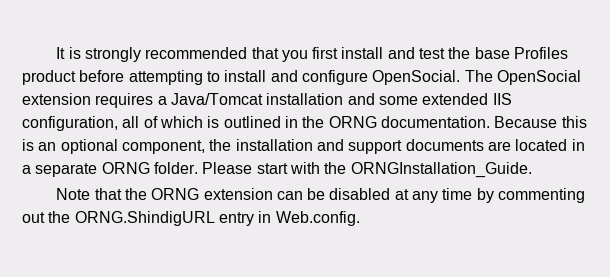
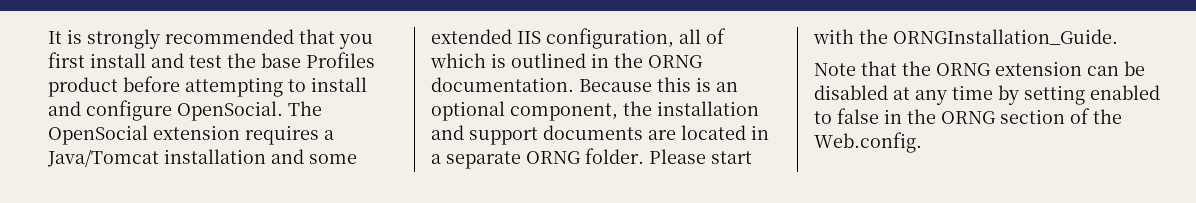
[498,188,586,203] [22,211,272,226] commenting out the ORNG.ShindigURL entry in -> [1024,85,1160,105] [814,108,1122,124] setting enabled to false in the ORNG section of the

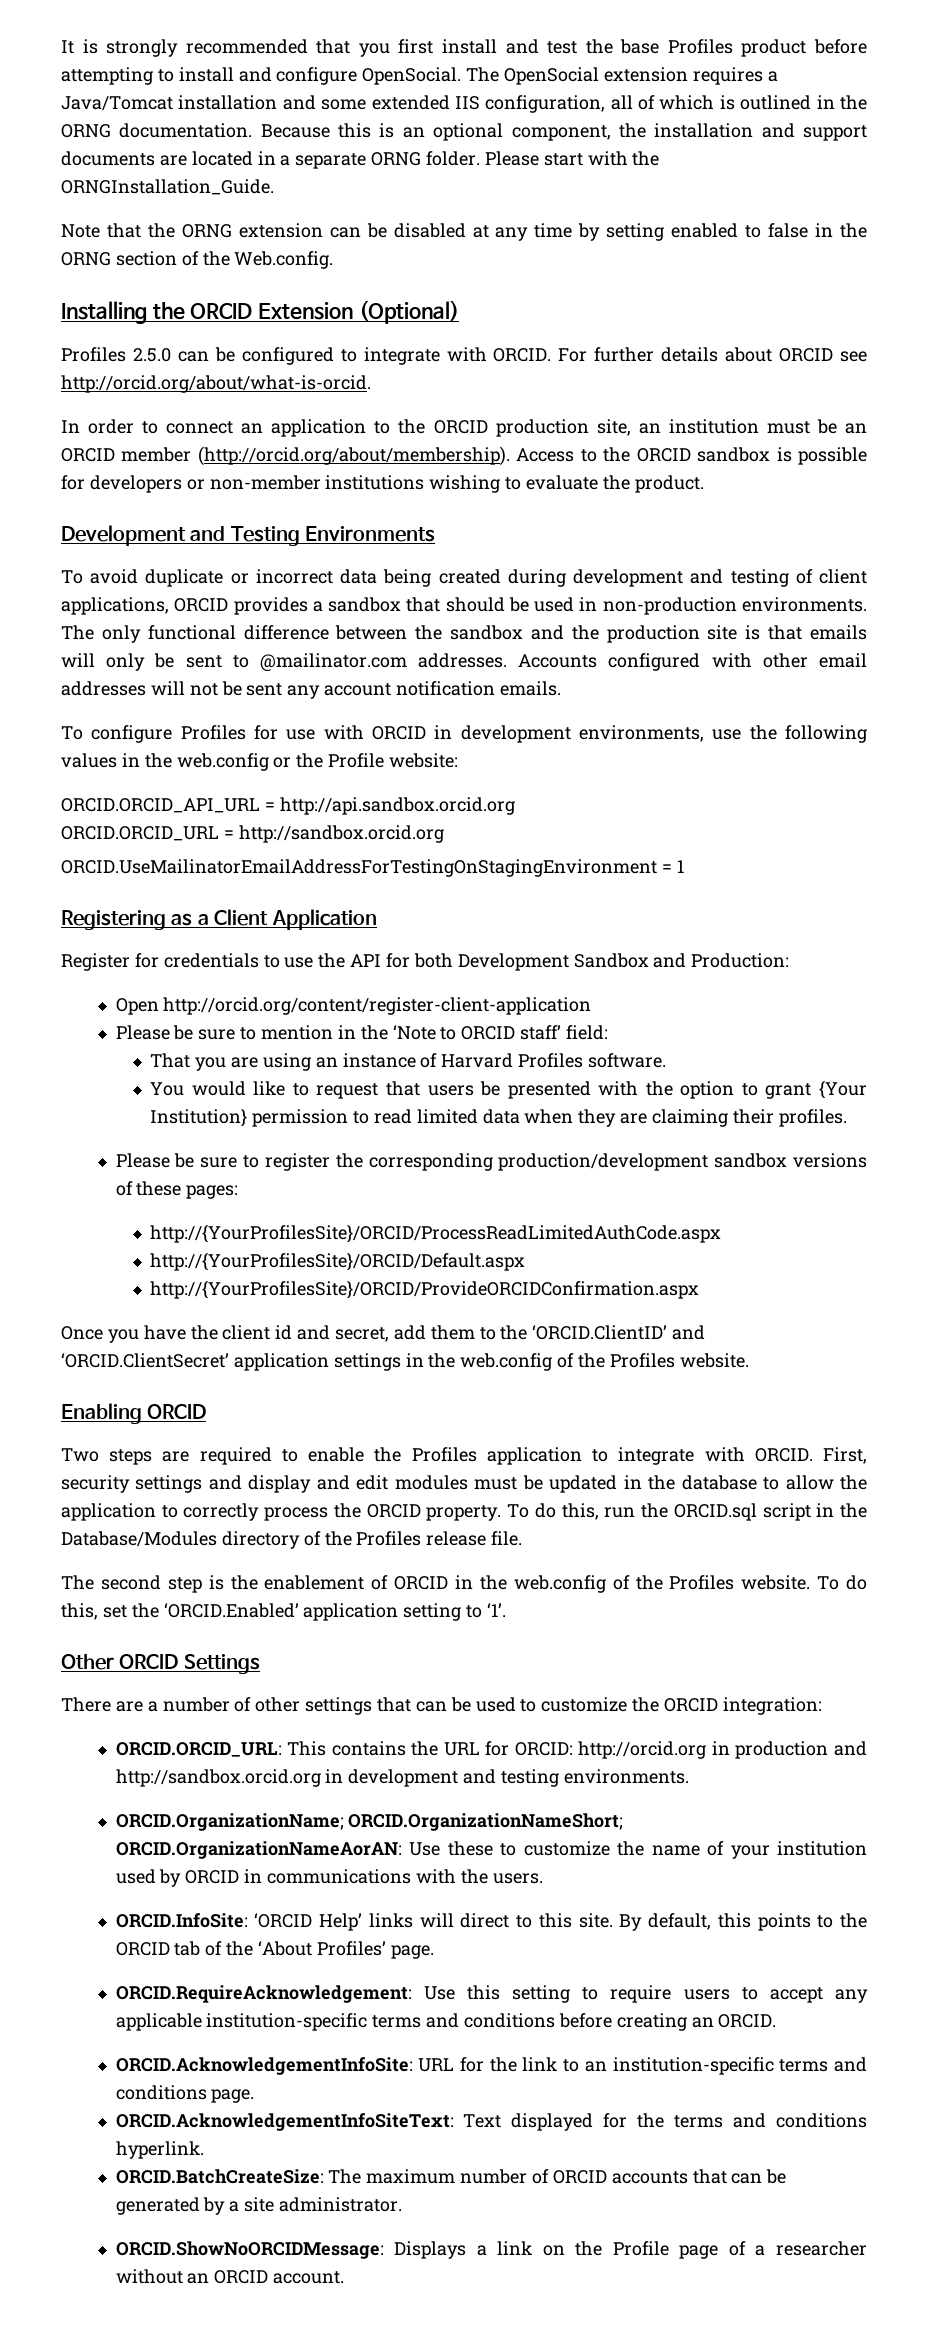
(922, 142) none -> [61,300,459,324] [61,347,868,365] [61,375,371,393] [61,419,868,437] [61,446,868,466] [61,475,704,493] [61,525,436,546] [61,569,868,587] [61,597,867,615] [61,625,867,643] [61,653,867,671] [61,681,561,699] [61,725,867,743] [61,753,459,771] [61,797,515,815] [61,825,444,843] [61,859,684,877] [61,909,377,930] [61,953,790,971] [115,997,592,1015] [115,1025,608,1040] [150,1053,666,1071] [150,1080,867,1099] [150,1108,847,1127] [115,1153,867,1171] [115,1181,239,1199] [150,1224,722,1243] [150,1252,526,1271] [150,1280,700,1299] [61,1325,706,1343] [61,1353,749,1371] [61,1403,207,1424] [61,1447,868,1465] [61,1475,868,1493] [61,1503,868,1521] [61,1531,523,1549] [61,1575,867,1593] [61,1603,507,1621] [61,1654,260,1674] [61,1697,822,1715] [115,1741,867,1759] [115,1769,689,1787] [115,1813,624,1831] [115,1841,867,1859] [115,1869,543,1887] [115,1913,868,1931] [115,1941,434,1959] [115,1985,869,2003] [115,2013,777,2031] [115,2057,868,2075] [115,2085,255,2103] [115,2113,867,2131] [115,2141,204,2159] [115,2169,787,2184] [115,2197,402,2215] [115,2241,867,2259] [115,2269,345,2284] // Installing the ORCID Extension (Optional) // Profiles 2.5.0 can be configured to integrate with ORCID. For further details about ORCID see http://orcid.org/about/what-is-orcid. // In order to connect an application to the ORCID production site, an institution must be an ORCID member (http://orcid.org/about/membership). Access to the ORCID sandbox is possible for developers or non-member institutions wishing to evaluate the product. // Development and Testing Environments // To avoid duplicate or incorrect data being created during development and testing of client applications, ORCID provides a sandbox that should be used in non-production environments. The only functional difference between the sandbox and the production site is that emails will only be sent to @mailinator.com addresses. Accounts configured with other email addresses will not be sent any account notification emails. // To configure Profiles for use with ORCID in development environments, use the following values in the web.config or the Profile website: // ORCID.ORCID_API_URL = http://api.sandbox.orcid.org // ORCID.ORCID_URL = http://sandbox.orcid.org // ORCID.UseMailinatorEmailAddressForTestingOnStagingEnvironment = 1 // Registering as a Client Application // Register for credentials to use the API for both Development Sandbox and Production: // Open http://orcid.org/content/register-client-application // Please be sure to mention in the ‘Note to ORCID staff’ field: // That you are using an instance of Harvard Profiles software. // You would like to request that users be presented with the option to grant {Your Institution} permission to read limited data when they are claiming their profiles. // Please be sure to register the corresponding production/development sandbox versions of these pages: // http://{YourProfilesSite}/ORCID/ProcessReadLimitedAuthCode.aspx // http://{YourProfilesSite}/ORCID/Default.aspx // http://{YourProfilesSite}/ORCID/ProvideORCIDConfirmation.aspx // Once you have the client id and secret, add them to the ‘ORCID.ClientID’ and ‘ORCID.ClientSecret’ application settings in the web.config of the Profiles website. // Enabling ORCID // Two steps are required to enable the Profiles application to integrate with ORCID. First, security settings and display and edit modules must be updated in the database to allow the application to correctly process the ORCID property. To do this, run the ORCID.sql script in the Database/Modules directory of the Profiles release file. // The second step is the enablement of ORCID in the web.config of the Profiles website. To do this, set the ‘ORCID.Enabled’ application setting to ‘1’. // Other ORCID Settings // There are a number of other settings that can be used to customize the ORCID integration: // ORCID.ORCID_URL: This contains the URL for ORCID: http://orcid.org in production and http://sandbox.orcid.org in development and testing environments. // ORCID.OrganizationName; ORCID.OrganizationNameShort; ORCID.OrganizationNameAorAN: Use these to customize the name of your institution used by ORCID in communications with the users. // ORCID.InfoSite: ‘ORCID Help’ links will direct to this site. By default, this points to the ORCID tab of the ‘About Profiles’ page. // ORCID.RequireAcknowledgement: Use this setting to require users to accept any applicable institution-specific terms and conditions before creating an ORCID. // ORCID.AcknowledgementInfoSite: URL for the link to an institution-specific terms and conditions page. // ORCID.AcknowledgementInfoSiteText: Text displayed for the terms and conditions hyperlink. // ORCID.BatchCreateSize: The maximum number of ORCID accounts that can be generated by a site administrator. // ORCID.ShowNoORCIDMessage: Displays a link on the Profile page of a researcher without an ORCID account.

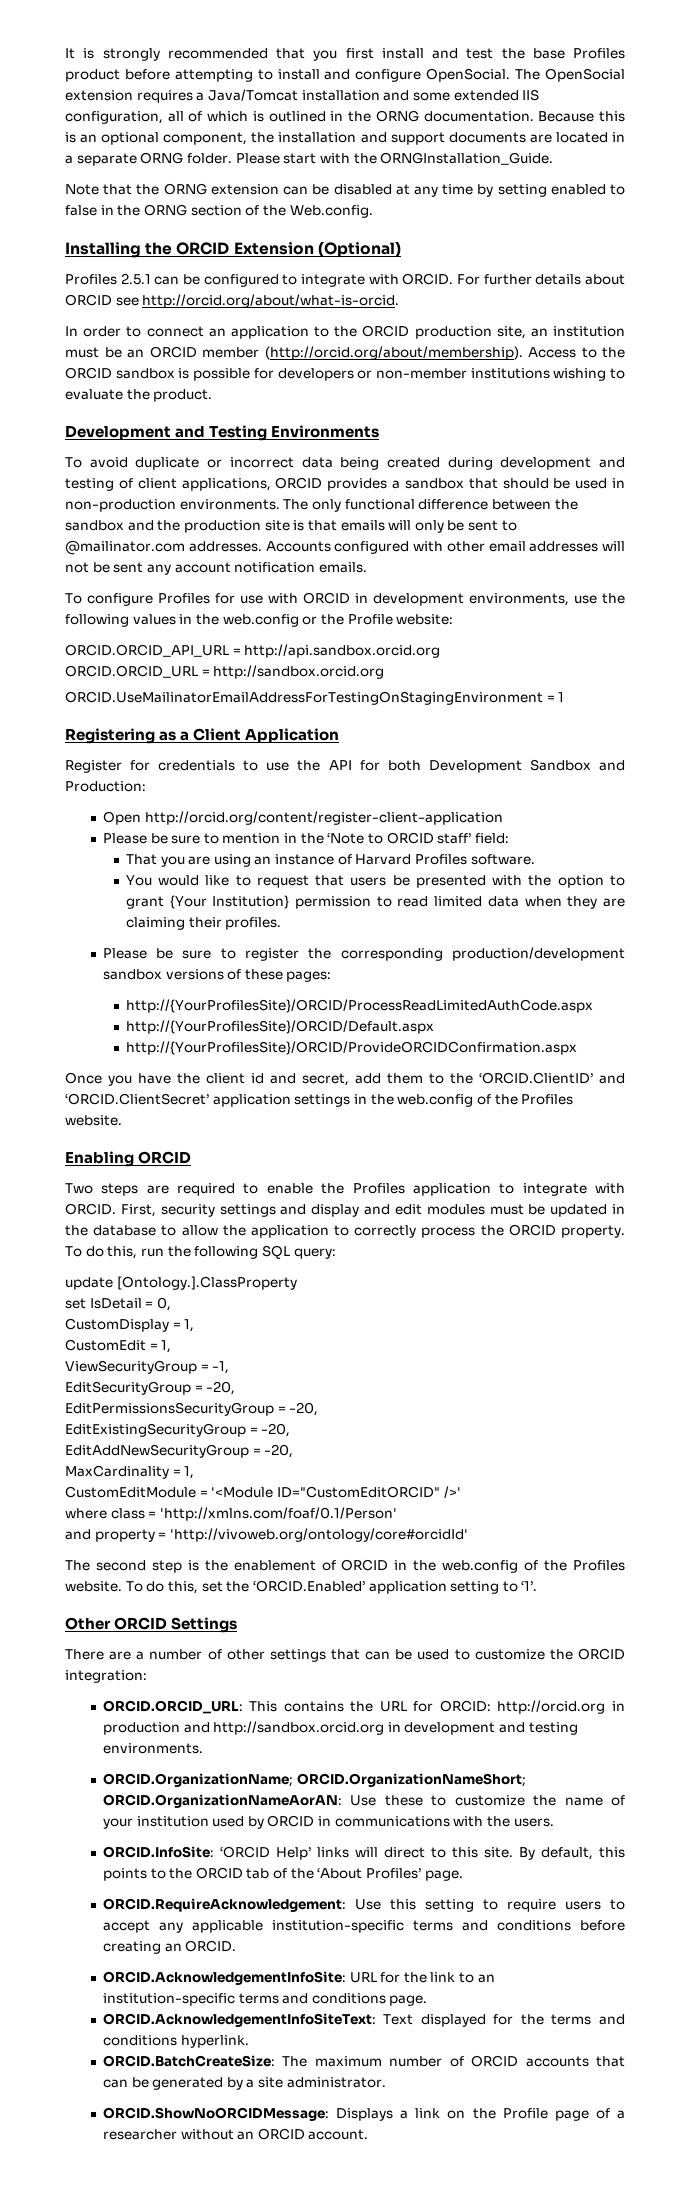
[132,348,171,362] 2.5.0 -> [120,273,151,285] 2.5.1
[673,1503,868,1521] [61,1531,523,1549] ORCID.sql script in the Database/Modules directory of the Profiles release file. -> [194,1245,336,1259] [65,1276,297,1290] [65,1297,171,1311] [65,1318,195,1332] [65,1339,172,1353] [65,1360,230,1374] [65,1381,236,1395] [65,1402,319,1416] [65,1423,291,1437] [65,1444,294,1458] [65,1465,195,1479] [65,1486,461,1498] [65,1507,397,1521] [65,1528,468,1542] following SQL query: // update [Ontology.].ClassProperty // set IsDetail = 0, // CustomDisplay = 1, // CustomEdit = 1, // ViewSecurityGroup = -1, // EditSecurityGroup = -20, // EditPermissionsSecurityGroup = -20, // EditExistingSecurityGroup = -20, // EditAddNewSecurityGroup = -20, // MaxCardinality = 1, // CustomEditModule = '<Module ID="CustomEditORCID" />' // where class = 'http://xmlns.com/foaf/0.1/Person' // and property = 'http://vivoweb.org/ontology/core#orcidId'

